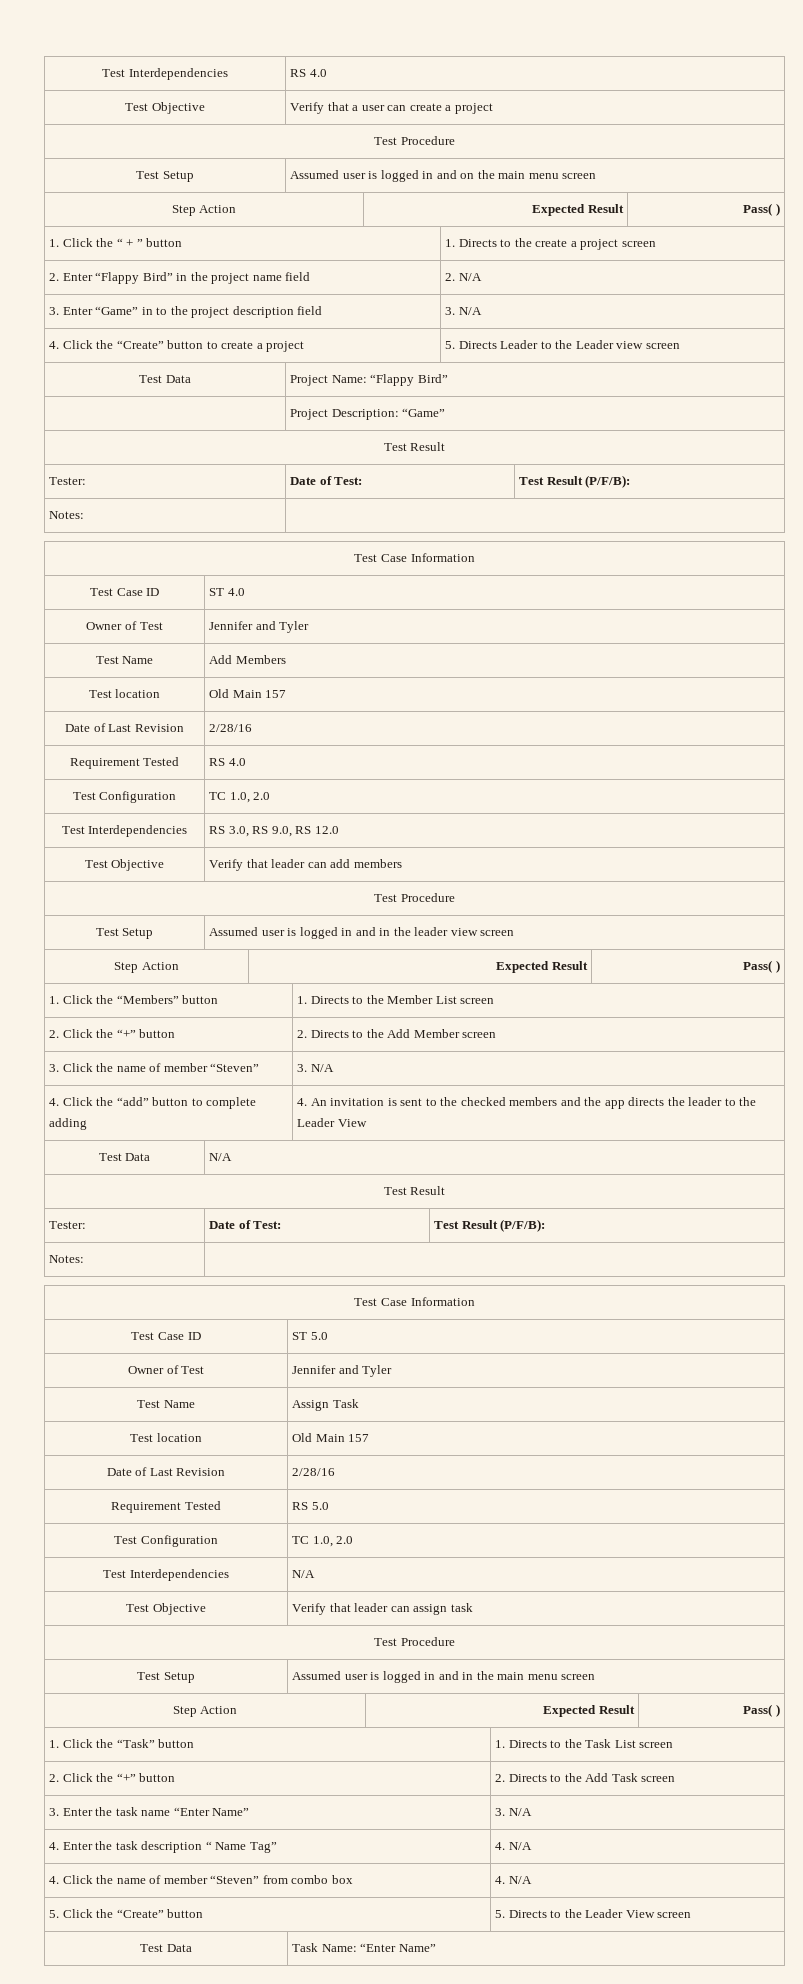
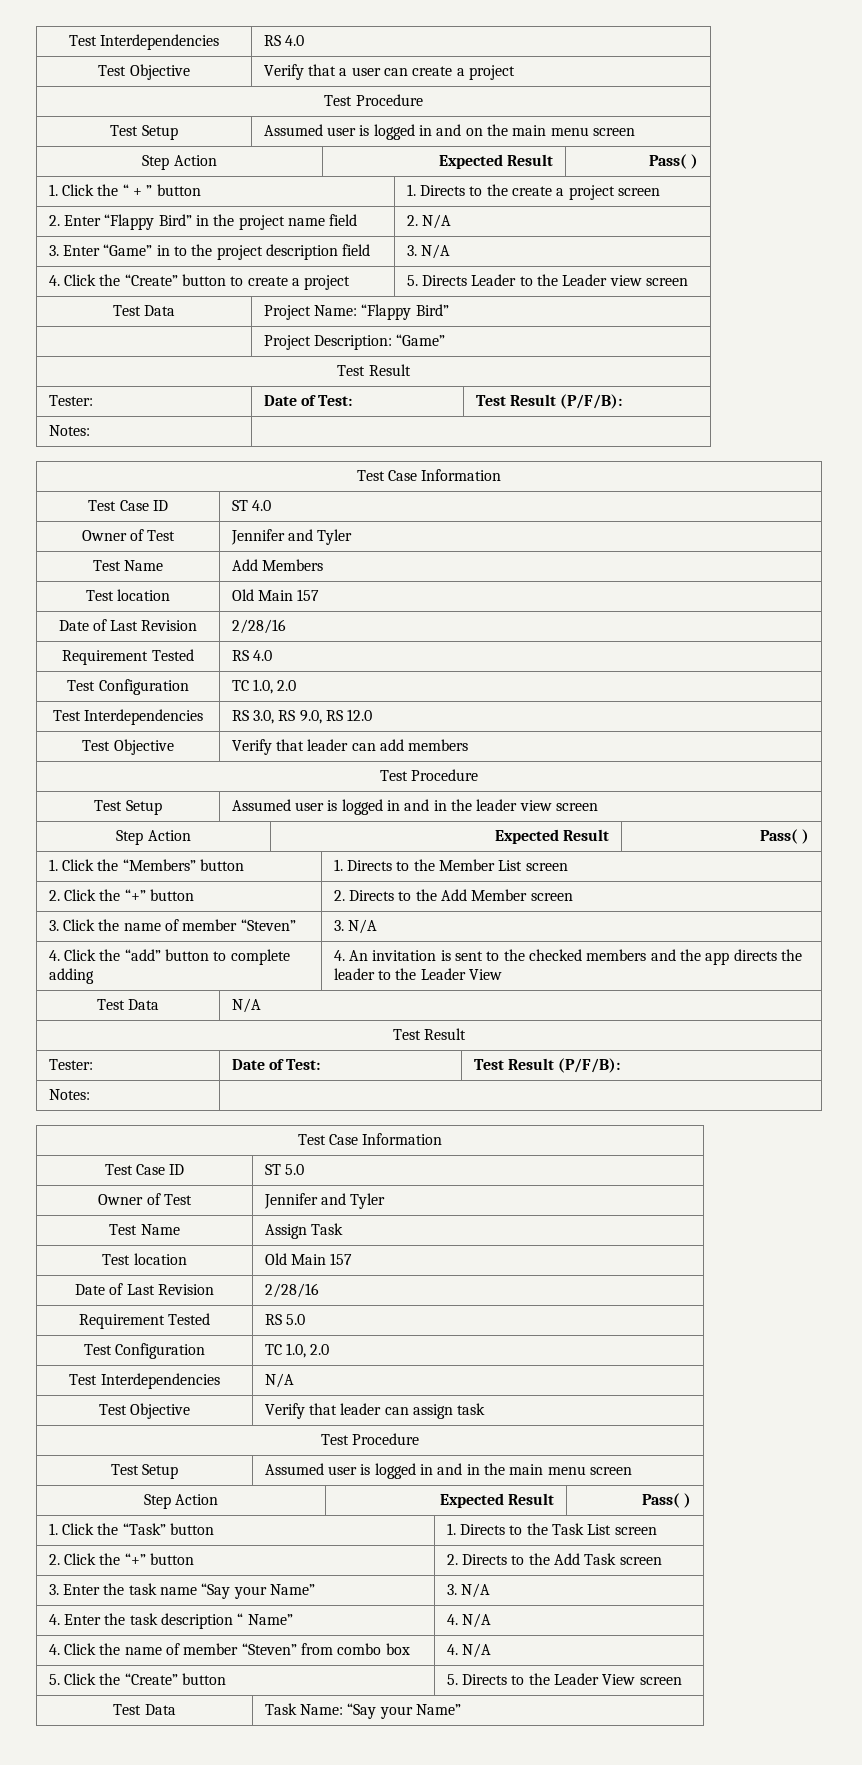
[173,1807,210,1816] “Enter -> [201,1583,267,1599] “Say your
[215,1842,277,1853] Name Tag” -> [247,1614,293,1625] Name”
[360,1943,397,1952] “Enter -> [347,1703,413,1719] “Say your

